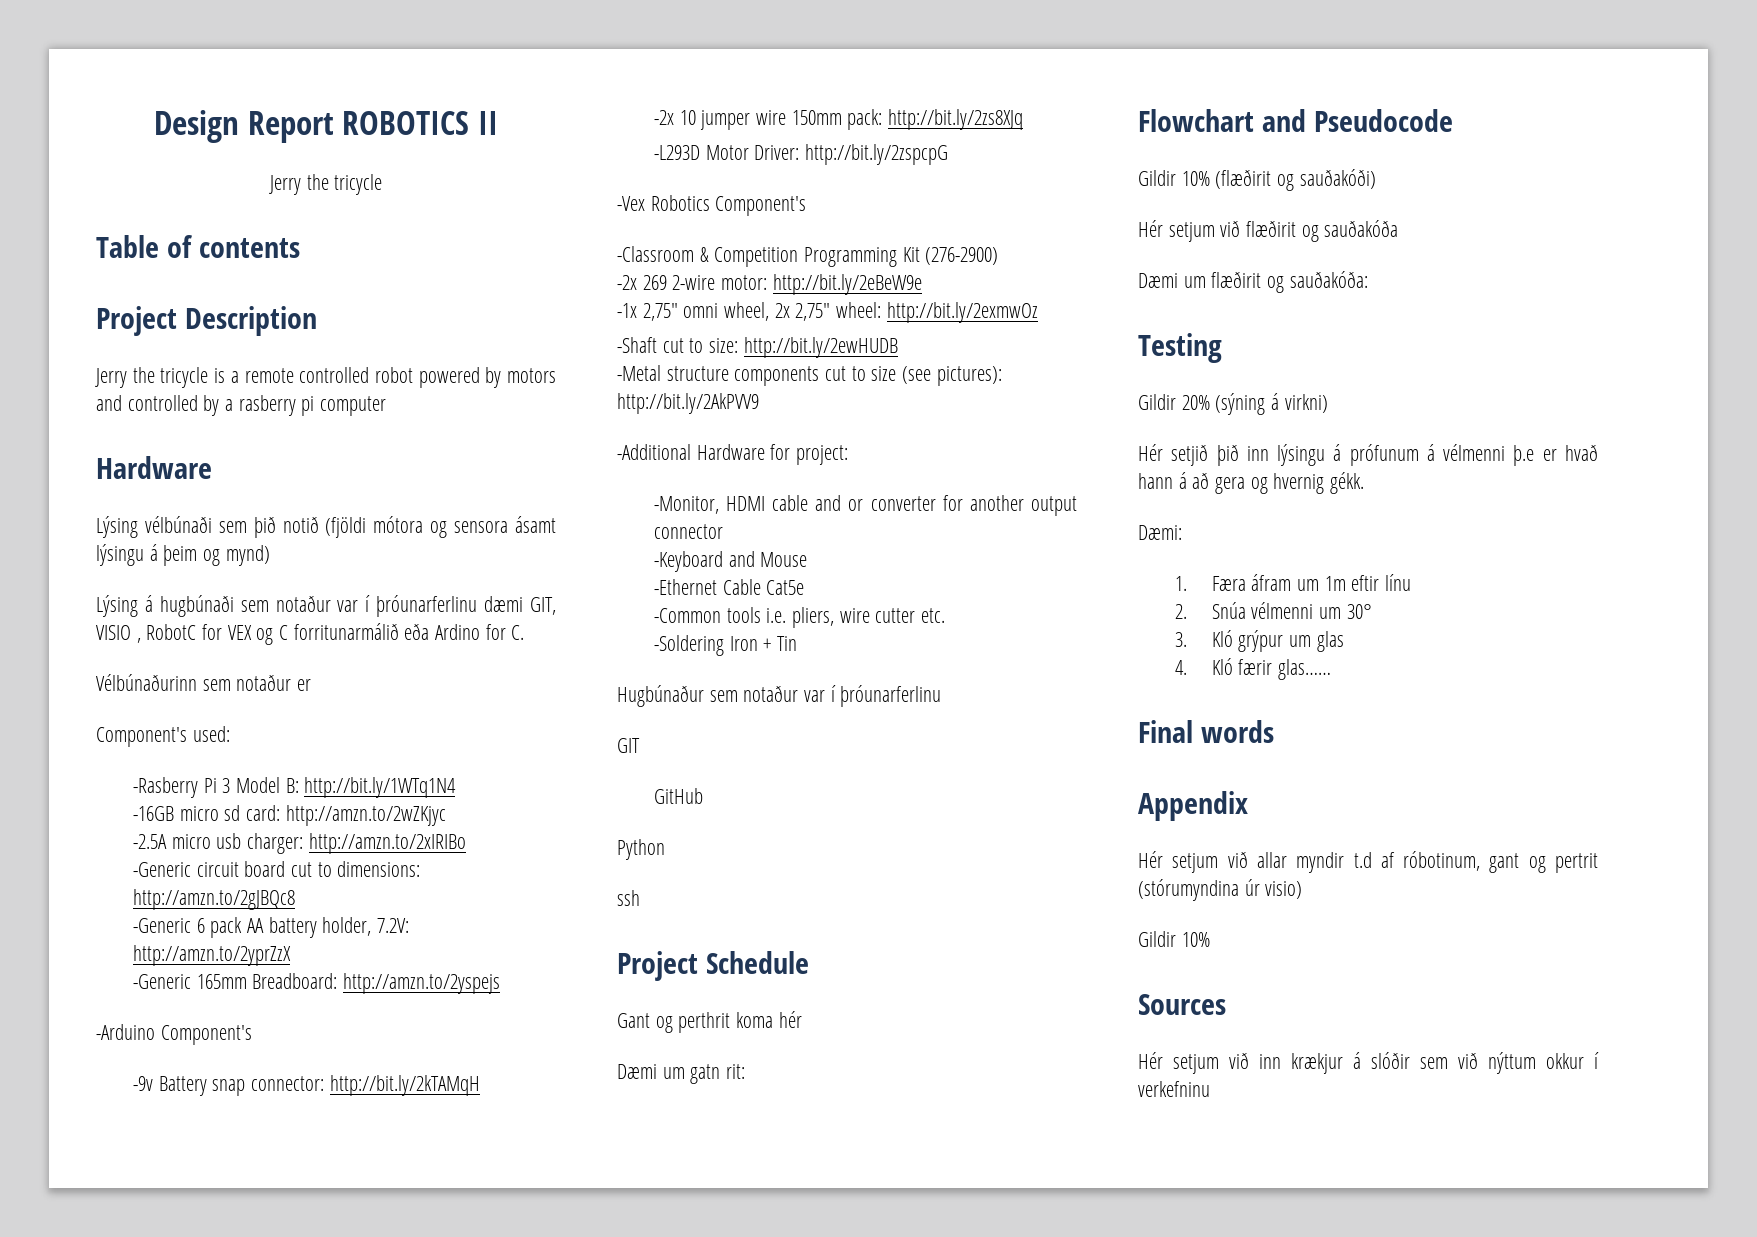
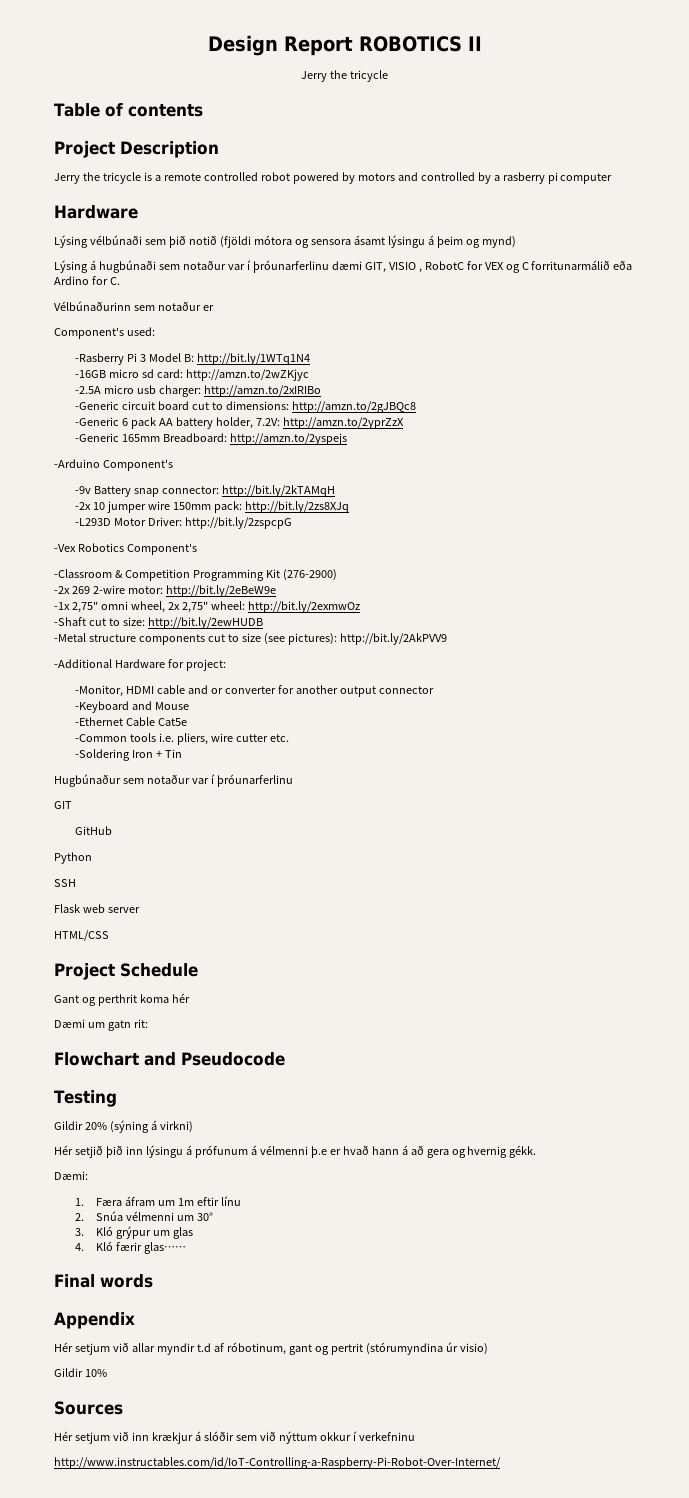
[617,890,640,906] ssh -> [54,879,76,887] [54,904,140,913] [54,930,109,941] SSH // Flask web server // HTML/CSS
[1138,169,1376,191] [1138,220,1399,242] [1138,271,1368,293] // Gildir 10% (flæðirit og sauðakóði) // Hér setjum við flæðirit og sauðakóða // Dæmi um flæðirit og sauðakóða: -> (285, 1059) none
(1210, 1089) none -> [54,1457,501,1469] // http://www.instructables.com/id/IoT-Controlling-a-Raspberry-Pi-Robot-Over-Internet/

